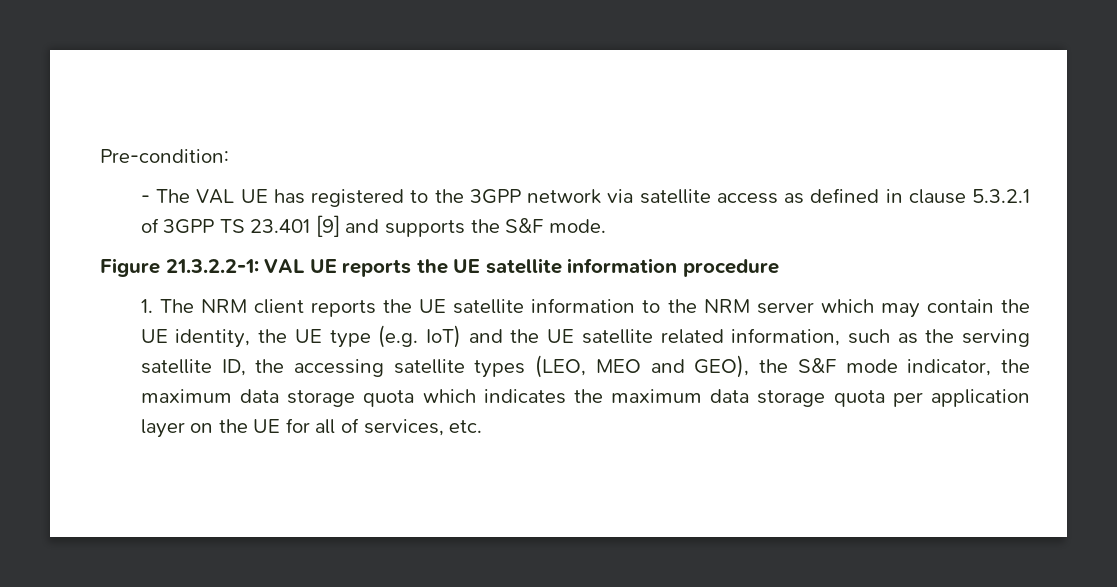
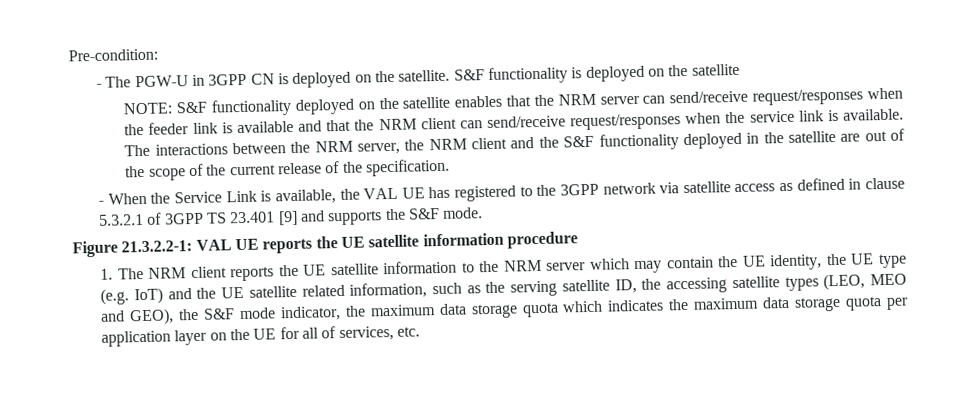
(191, 196) none -> [134,63,740,88] [123,87,903,117] [124,108,904,136] [124,128,905,157] [125,158,450,181] [98,188,360,205] PGW-U in 3GPP CN is deployed on the satellite. S&F functionality is deployed on the satellite // NOTE: S&F functionality deployed on the satellite enables that the NRM server can send/receive request/responses when the feeder link is available and that the NRM client can send/receive request/responses when the service link is available. The interactions between the NRM server, the NRM client and the S&F functionality deployed in the satellite are out of the scope of the current release of the specification. // - When the Service Link is available, the

